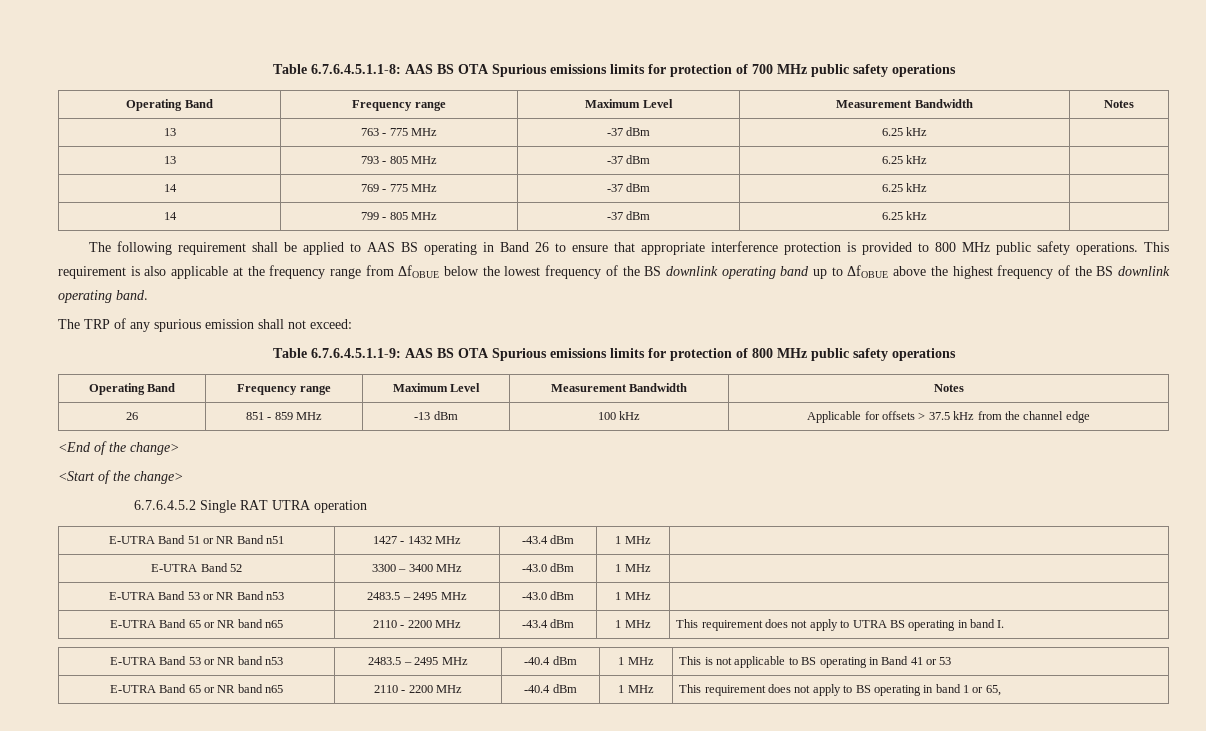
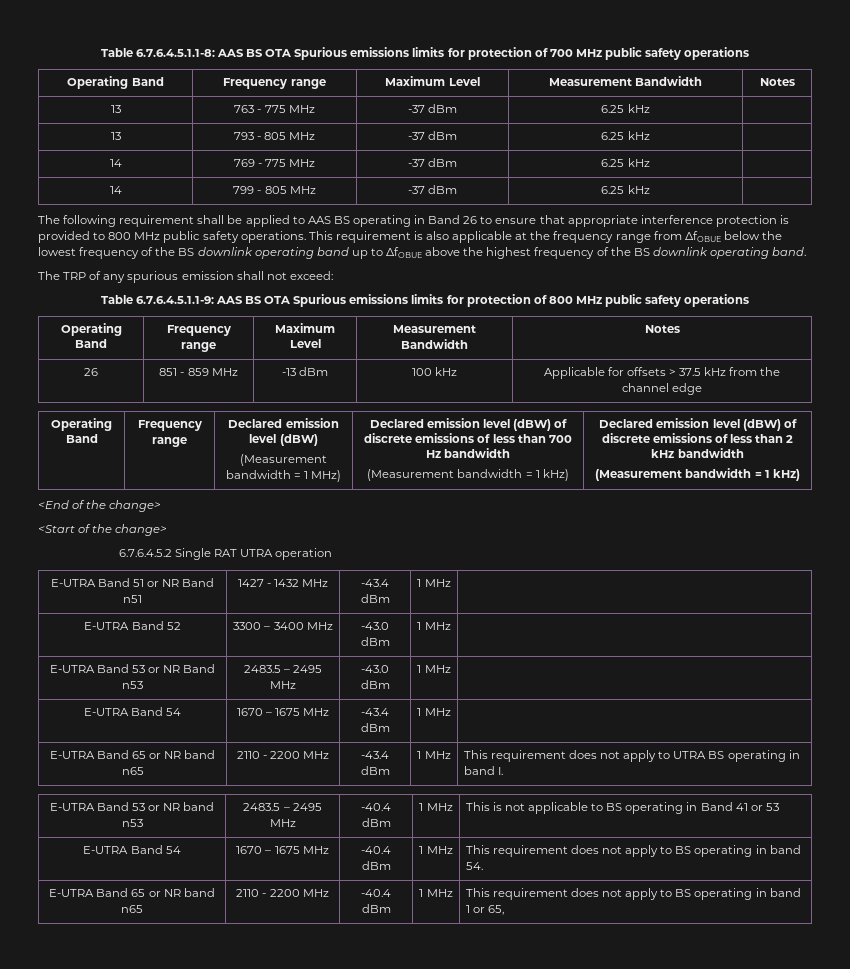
(1090, 417) none -> [51,418,112,431] [65,434,98,443] [137,420,202,431] [152,437,187,447] [228,418,339,428] [249,434,318,446] [239,454,327,466] [225,470,342,482] [369,418,568,431] [364,433,572,443] [425,448,511,458] [367,469,569,481] [599,418,797,431] [601,433,794,443] [651,448,744,458] [595,468,800,481] // Operating Band | Frequency range | Declared emission level (dBW) // (Measurement bandwidth = 1 MHz) | Declared emission level (dBW) of discrete emissions of less than 700 Hz bandwidth // (Measurement bandwidth = 1 kHz) | Declared emission level (dBW) of discrete emissions of less than 2 kHz bandwidth // (Measurement bandwidth = 1 kHz)
(651, 596) none -> [83,707,182,716] [236,708,330,716] [361,708,389,716] [360,723,390,732] [417,708,451,716] // E-UTRA Band 54 | 1670 – 1675 MHz | -43.4 dBm | 1 MHz |
(952, 661) none -> [83,845,181,854] [236,846,329,854] [361,846,391,854] [361,861,391,870] [419,846,453,854] [465,845,801,857] [465,862,483,870] // E-UTRA Band 54 | 1670 – 1675 MHz | -40.4 dBm | 1 MHz | This requirement does not apply to BS operating in band 54.

